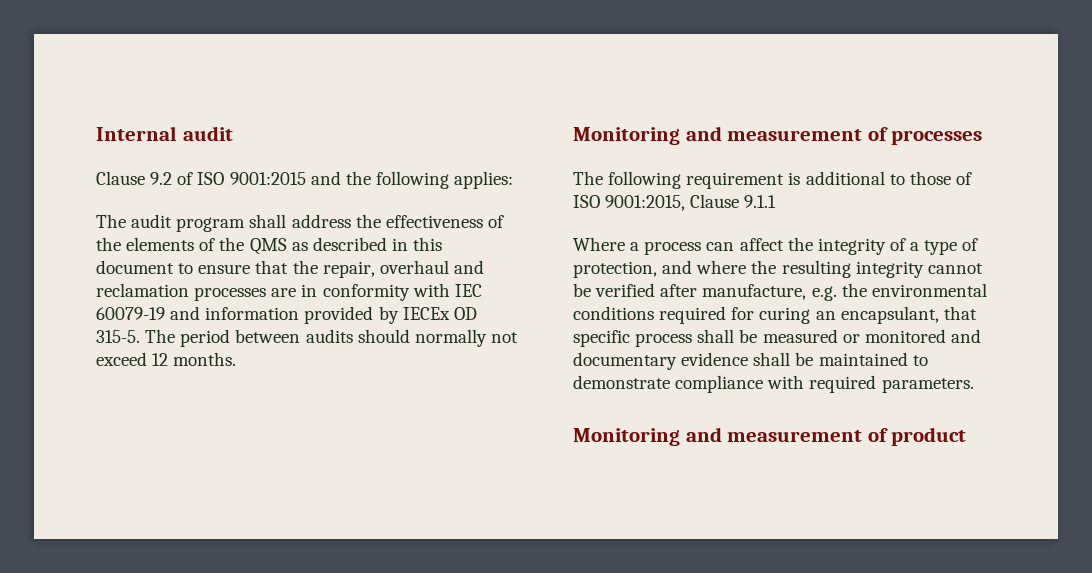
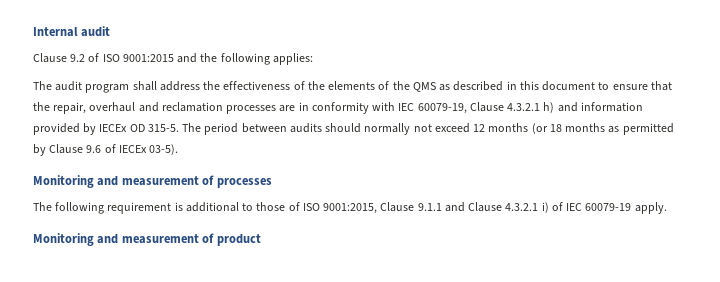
[96,307,165,320] 60079-19 -> [417,102,555,114] 60079-19, Clause 4.3.2.1 h)
[173,352,237,366] months. -> [488,123,674,135] [33,144,179,156] months (or 18 months as permitted by Clause 9.6 of IECEx 03-5).
[573,237,979,255] [573,260,983,278] [573,283,987,301] [573,306,977,324] [573,329,981,347] [573,352,928,370] [573,375,974,393] // Where a process can affect the integrity of a type of protection, and where the resulting integrity cannot be verified after manufacture, e.g. the environmental conditions required for curing an encapsulant, that specific process shall be measured or monitored and documentary evidence shall be maintained to demonstrate compliance with required parameters. -> [444,202,667,214] and Clause 4.3.2.1 i) of IEC 60079-19 apply.

